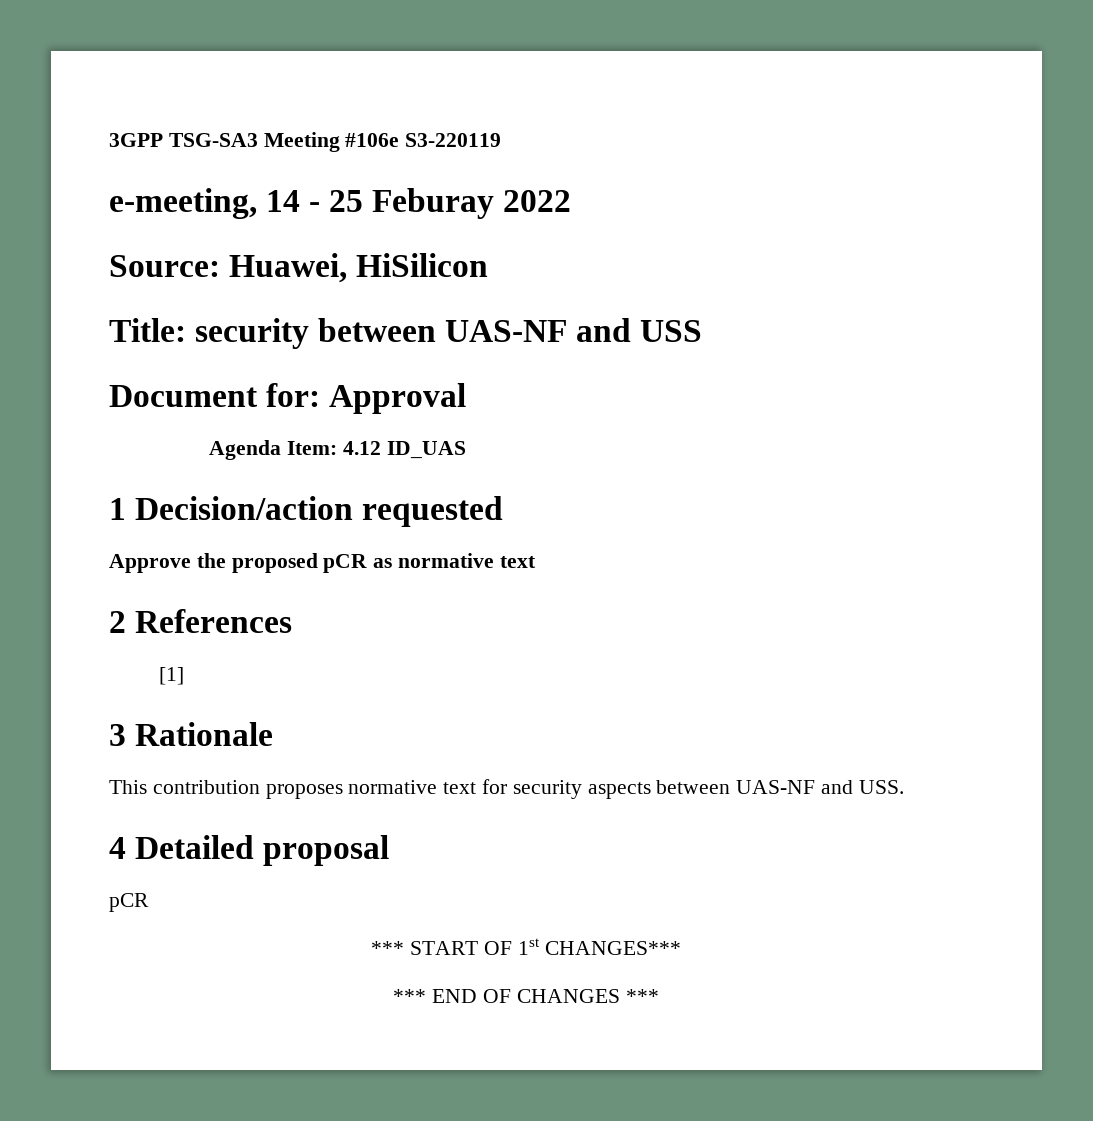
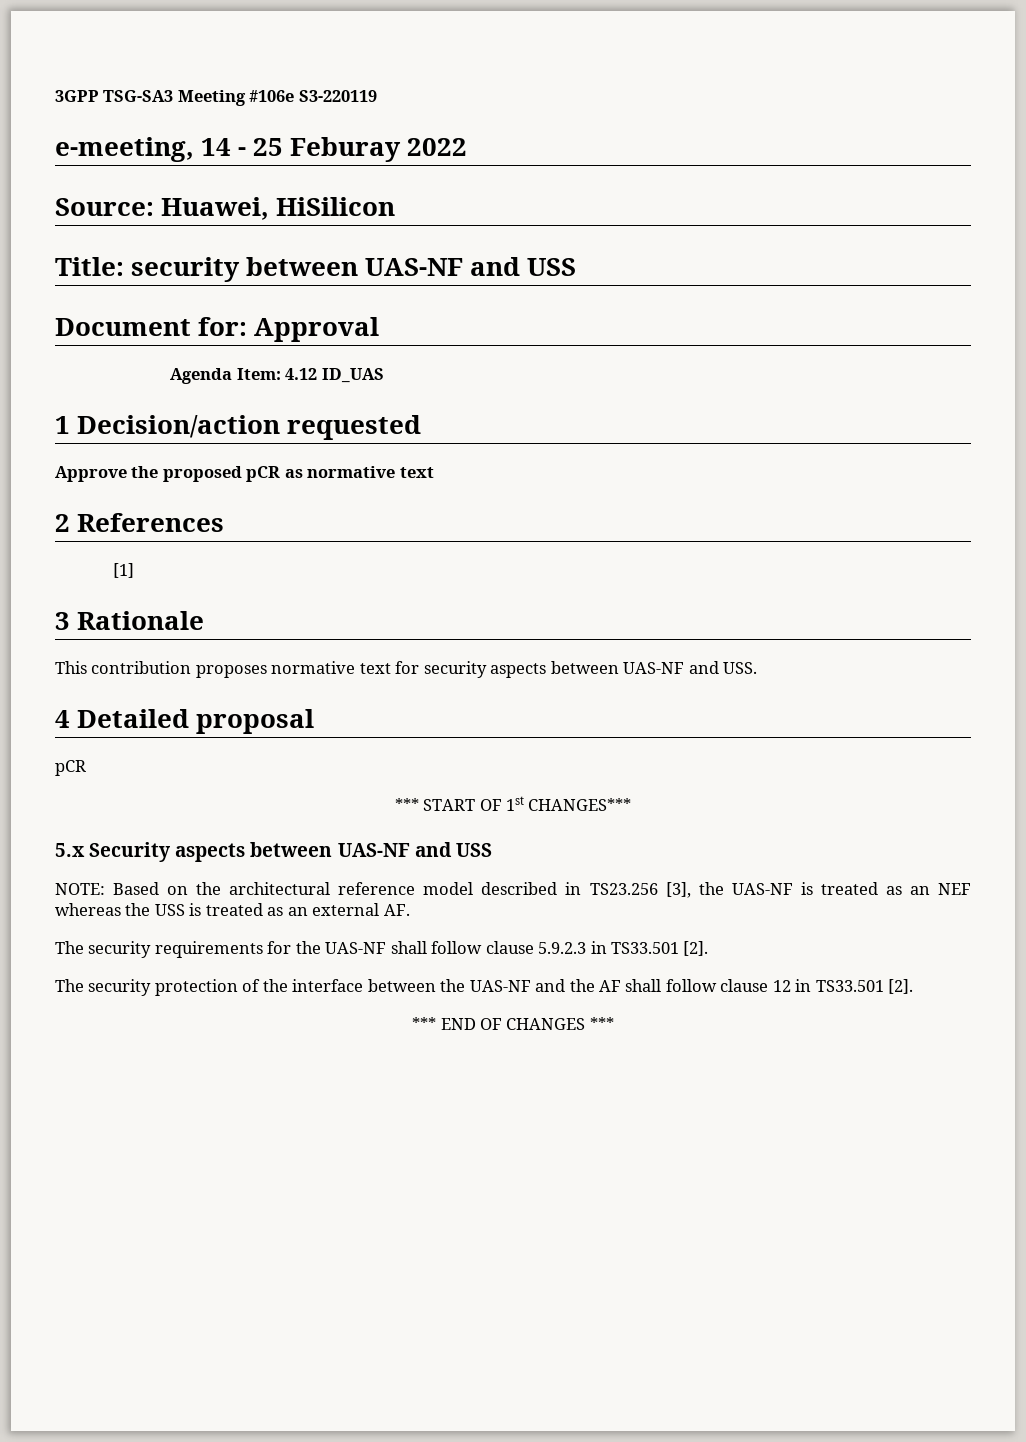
(681, 948) none -> [55,842,492,862] [55,882,971,898] [55,903,410,916] [55,941,709,958] [55,979,914,996] // 5.x Security aspects between UAS-NF and USS // NOTE: Based on the architectural reference model described in TS23.256 [3], the UAS-NF is treated as an NEF whereas the USS is treated as an external AF. // The security requirements for the UAS-NF shall follow clause 5.9.2.3 in TS33.501 [2]. // The security protection of the interface between the UAS-NF and the AF shall follow clause 12 in TS33.501 [2].

